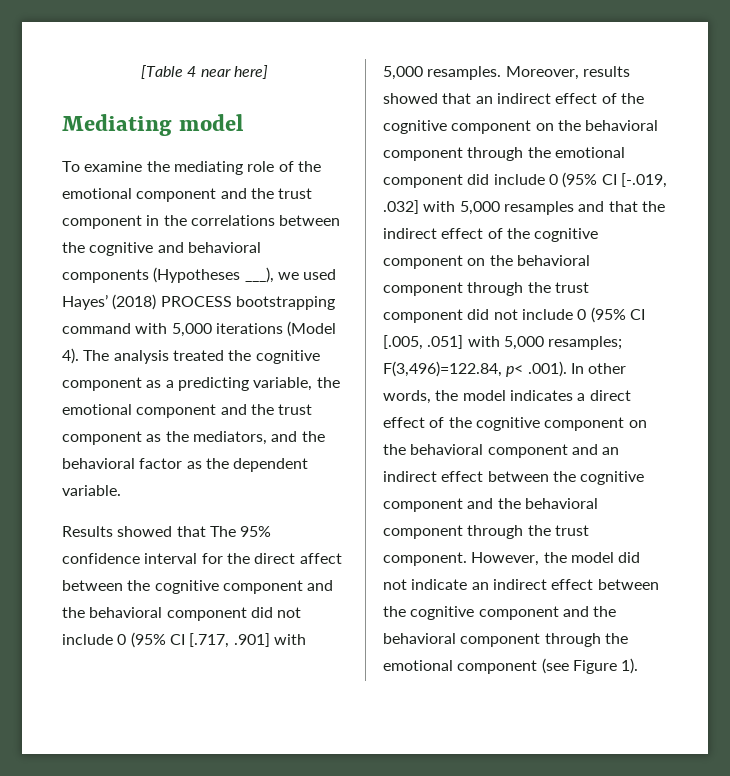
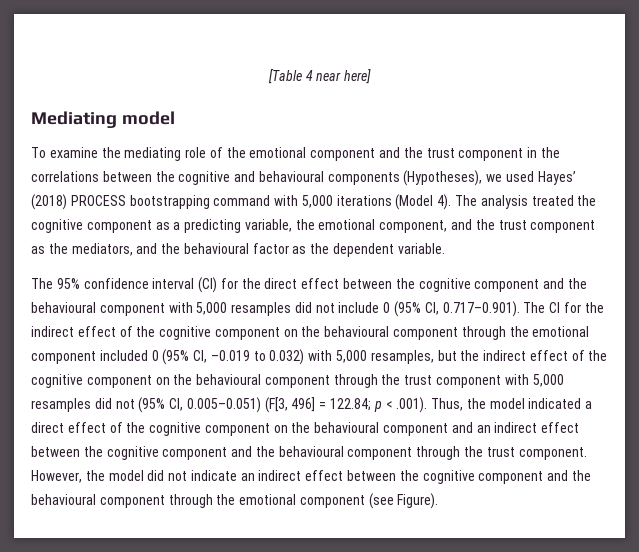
[187,242,261,253] [62,267,274,283] behavioral components (Hypotheses ___), -> [258,170,483,186] behavioural components (Hypotheses),
[136,404,217,418] component -> [379,220,448,233] component,
[62,458,135,469] behavioral -> [183,243,249,254] behavioural
[62,526,206,537] Results showed that -> (445, 248) none
(198, 558) none -> [198,277,218,293] (CI)
[299,553,342,564] [62,580,334,594] [62,607,302,621] [62,632,306,648] [383,66,630,80] [383,93,644,104] [383,120,659,134] [383,147,625,161] [383,172,667,188] [383,200,665,215] [383,228,599,242] [383,255,590,269] affect between the cognitive component and the behavioral component did not include 0 (95% CI [.717, .901] with 5,000 resamples. Moreover, results showed that an indirect effect of the cognitive component on the behavioral component through the emotional component did include 0 (95% CI [-.019, .032] with 5,000 resamples and that the indirect effect of the cognitive component on the behavioral -> [301,278,587,292] [31,301,604,317] [31,326,590,340] [31,349,608,365] [31,374,262,388] effect between the cognitive component and the behavioural component with 5,000 resamples did not include 0 (95% CI, 0.717–0.901). The CI for the indirect effect of the cognitive component on the behavioural component through the emotional component included 0 (95% CI, –0.019 to 0.032) with 5,000 resamples, but the indirect effect of the cognitive component on the behavioural
[467,307,645,323] [383,335,623,350] [383,361,627,377] [383,390,573,404] did not include 0 (95% CI [.005, .051] with 5,000 resamples; F(3,496)=122.84, p< .001). In other words, the model indicates -> [504,374,564,387] [31,397,582,413] with 5,000 resamples did not (95% CI, 0.005–0.051) (F[3, 496] = 122.84; p < .001). Thus, the model indicated
[410,444,484,455] behavioral -> [314,422,380,433] behavioural
[524,498,598,509] behavioral -> [278,446,344,457] behavioural
[383,633,456,644] behavioral -> [31,494,96,505] behavioural
[572,658,639,674] Figure 1). -> [397,493,439,509] Figure).

